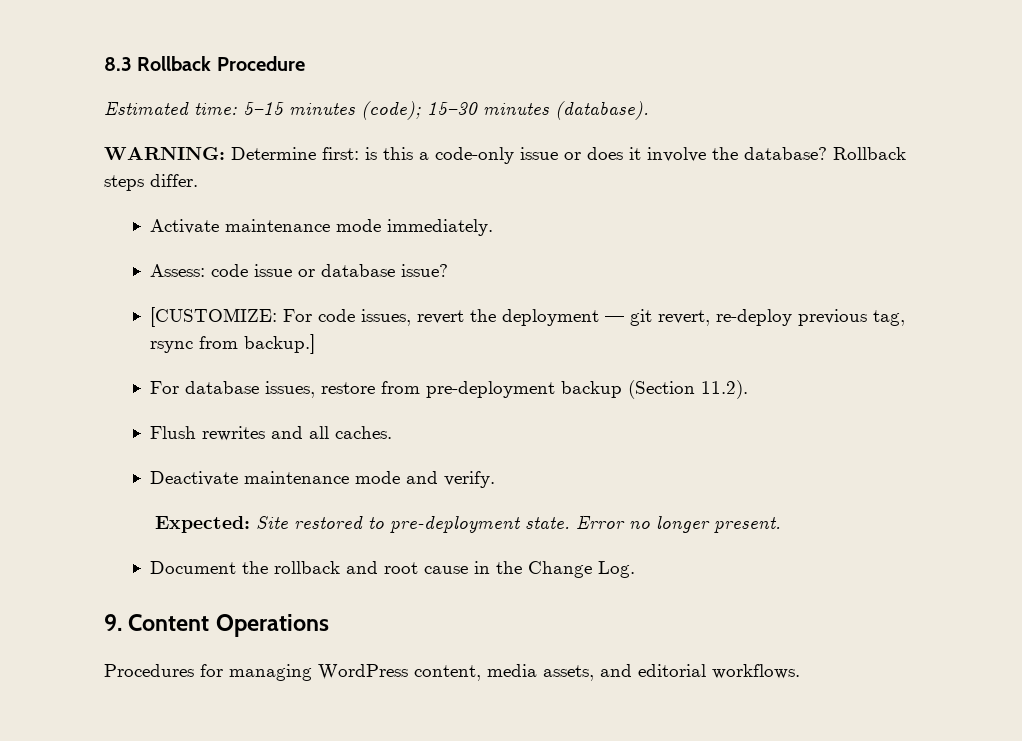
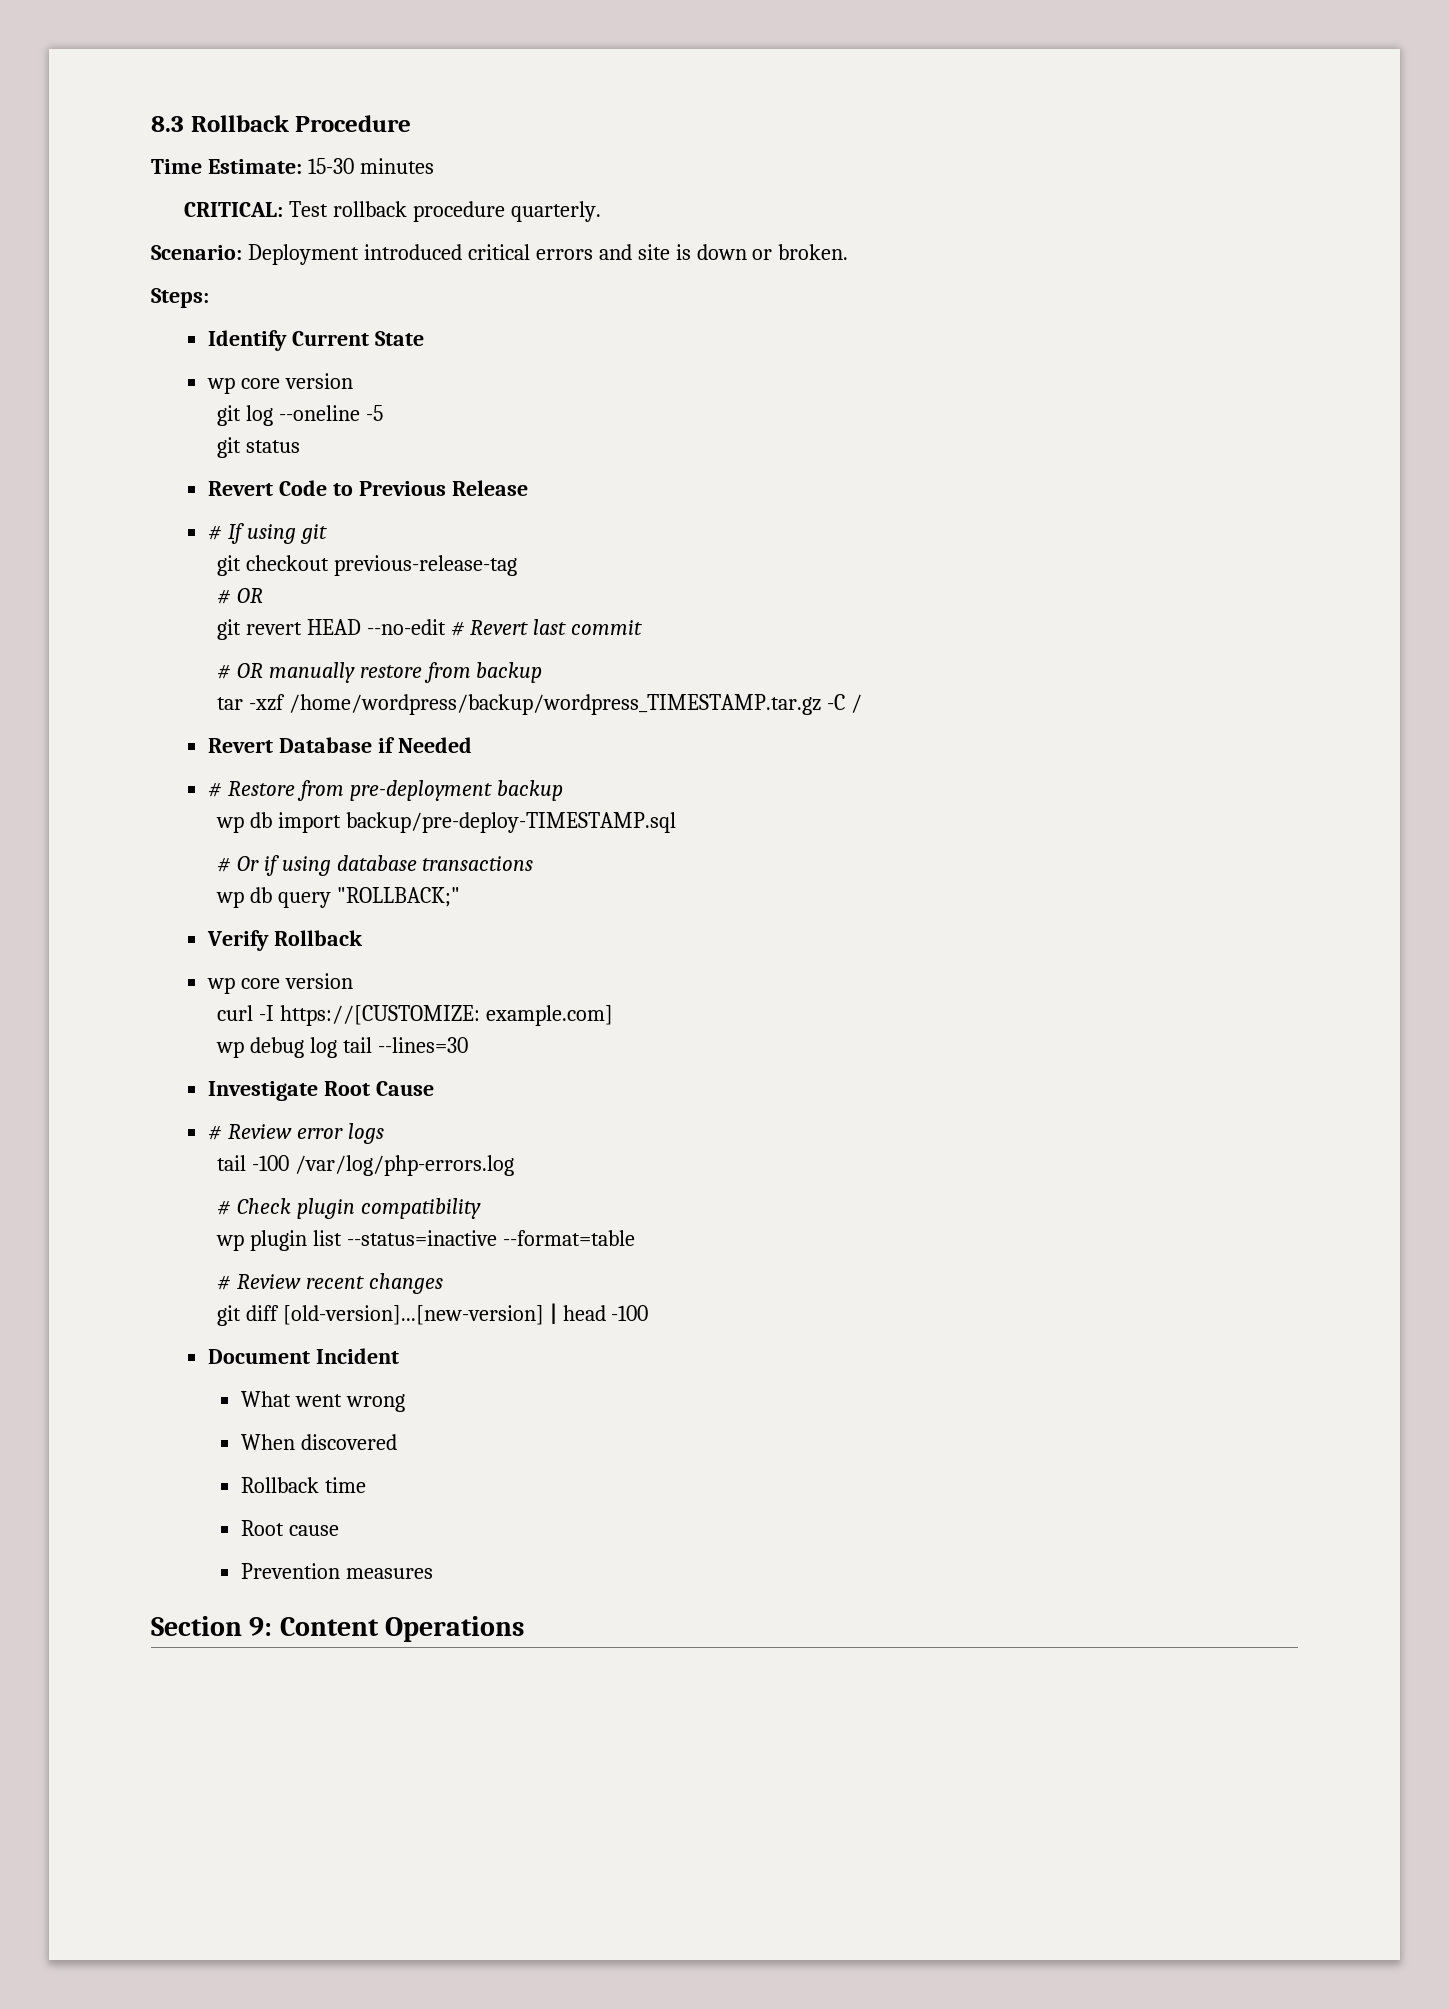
[104,101,649,120] [104,147,906,164] [104,174,198,191] [150,219,494,236] [150,264,449,277] [150,307,906,327] [150,334,316,354] [150,380,749,399] [150,426,393,441] [150,471,496,488] [154,515,781,533] [150,561,636,578] [104,614,329,637] [104,664,800,681] Estimated time: 5–15 minutes (code); 15–30 minutes (database). // WARNING: Determine first: is this a code-only issue or does it involve the database? Rollback steps differ. // Activate maintenance mode immediately. // Assess: code issue or database issue? // [CUSTOMIZE: For code issues, revert the deployment — git revert, re-deploy previous tag, rsync from backup.] // For database issues, restore from pre-deployment backup (Section 11.2). // Flush rewrites and all caches. // Deactivate maintenance mode and verify. // Expected: Site restored to pre-deployment state. Error no longer present. // Document the rollback and root cause in the Change Log. // 9. Content Operations // Procedures for managing WordPress content, media assets, and editorial workflows. -> [151,158,434,174] [183,201,601,222] [151,244,849,265] [151,288,209,308] [208,330,424,351] [207,373,353,394] [216,405,383,426] [216,437,300,458] [208,480,528,496] [208,523,327,544] [216,555,517,576] [216,588,263,604] [216,619,643,640] [216,662,543,683] [216,694,862,715] [208,737,472,753] [208,780,563,801] [215,812,676,833] [216,855,534,876] [215,887,460,908] [207,930,364,951] [207,973,353,994] [216,1005,613,1026] [215,1037,468,1058] [208,1081,434,1101] [208,1123,384,1144] [216,1155,514,1176] [216,1198,481,1219] [215,1230,635,1251] [216,1273,443,1294] [216,1303,649,1326] [208,1348,400,1364] [240,1391,405,1412] [240,1434,397,1450] [240,1477,366,1493] [240,1520,339,1536] [240,1563,433,1579] [151,1616,525,1642] Time Estimate: 15-30 minutes // CRITICAL: Test rollback procedure quarterly. // Scenario: Deployment introduced critical errors and site is down or broken. // Steps: // Identify Current State // wp core version // git log --oneline -5 // git status // Revert Code to Previous Release // # If using git // git checkout previous-release-tag // # OR // git revert HEAD --no-edit # Revert last commit // # OR manually restore from backup // tar -xzf /home/wordpress/backup/wordpress_TIMESTAMP.tar.gz -C / // Revert Database if Needed // # Restore from pre-deployment backup // wp db import backup/pre-deploy-TIMESTAMP.sql // # Or if using database transactions // wp db query "ROLLBACK;" // Verify Rollback // wp core version // curl -I https://[CUSTOMIZE: example.com] // wp debug log tail --lines=30 // Investigate Root Cause // # Review error logs // tail -100 /var/log/php-errors.log // # Check plugin compatibility // wp plugin list --status=inactive --format=table // # Review recent changes // git diff [old-version]...[new-version] | head -100 // Document Incident // What went wrong // When discovered // Rollback time // Root cause // Prevention measures // Section 9: Content Operations

